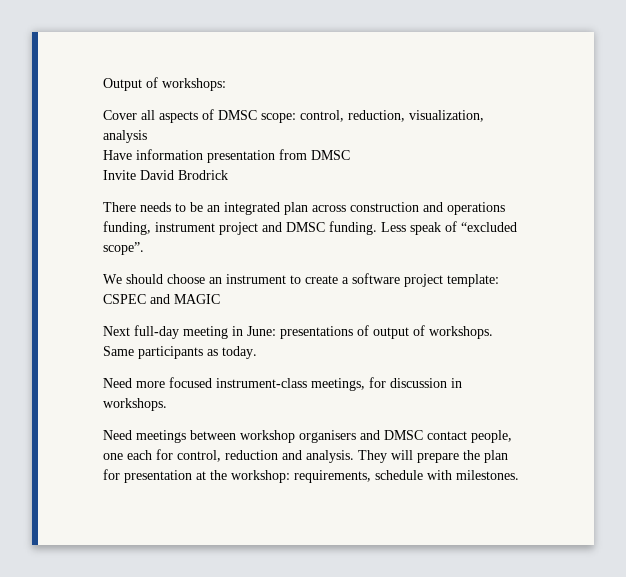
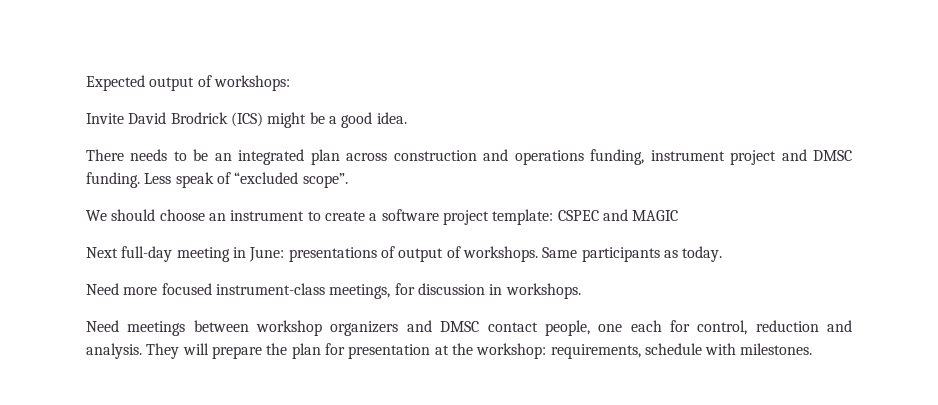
[103,78,142,91] Output -> [86,75,195,91] Expected output
[103,109,484,123] [103,130,147,143] [103,149,350,163] [103,170,228,180] Cover all aspects of DMSC scope: control, reduction, visualization, analysis // Have information presentation from DMSC // Invite David Brodrick -> [86,112,407,128] Invite David Brodrick (ICS) might be a good idea.
[299,430,356,443] organisers -> [330,321,399,336] organizers

